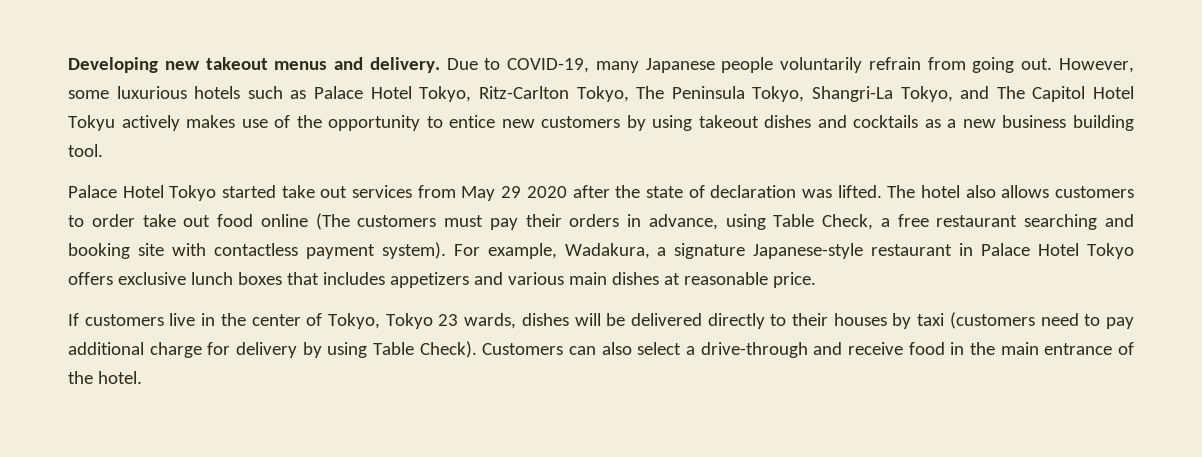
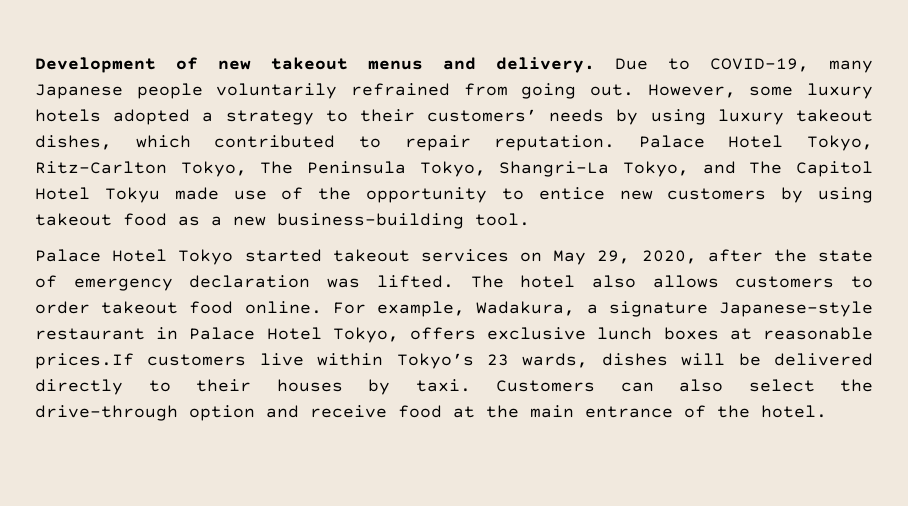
[68,57,158,73] Developing -> [35,57,198,73] Development of
[868,57,921,70] refrain -> [351,83,451,96] refrained
[116,86,307,99] luxurious hotels such as -> [807,83,873,99] [35,109,873,125] [35,135,616,151] luxury hotels adopted a strategy to their customers’ needs by using luxury takeout dishes, which contributed to repair reputation.
[121,115,236,131] actively makes -> [174,187,219,200] made
[764,115,919,128] dishes and cocktails -> [123,213,167,226] food
[1002,115,1134,131] business building -> [277,213,464,229] business-building
[281,185,567,201] take out services from May 29 2020 -> [332,249,697,265] takeout services on May 29, 2020,
(705, 191) none -> [73,278,173,291] emergency
[142,213,1135,230] [68,242,446,259] take out food online (The customers must pay their orders in advance, using Table Check, a free restaurant searching and booking site with contactless payment system). -> [101,301,322,314] takeout food online.
[1087,243,1134,259] Tokyo -> [332,327,399,343] Tokyo,
[286,272,816,288] [68,313,433,329] that includes appetizers and various main dishes at reasonable price. // If customers live in the center of Tokyo, Tokyo -> [729,327,874,340] [35,353,474,369] at reasonable prices.If customers live within Tokyo’s
[917,312,1135,329] [68,341,477,358] taxi (customers need to pay additional charge for delivery by using Table Check). -> [415,379,471,392] taxi.
[685,342,808,358] a drive-through -> [840,379,873,392] [35,405,255,421] the drive-through option
[950,342,965,355] in -> [453,406,475,418] at

